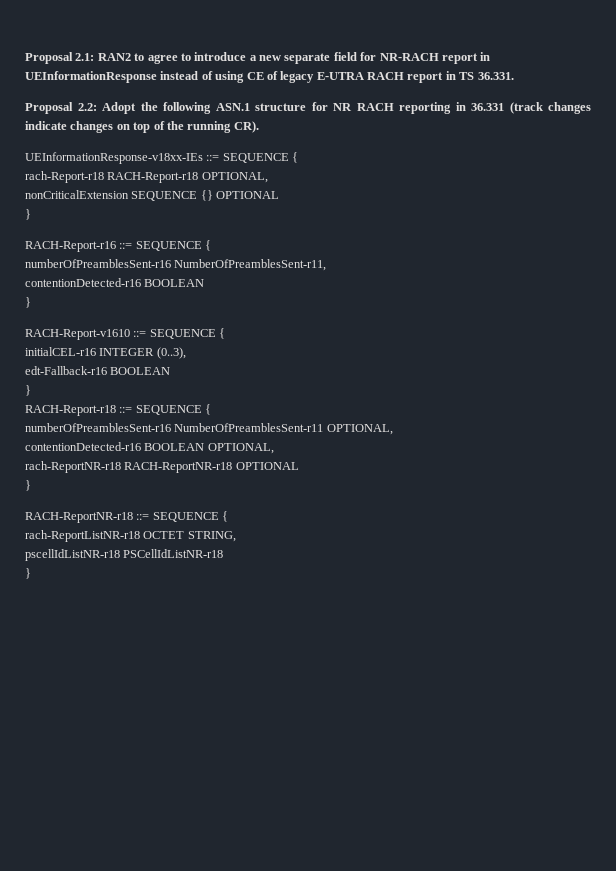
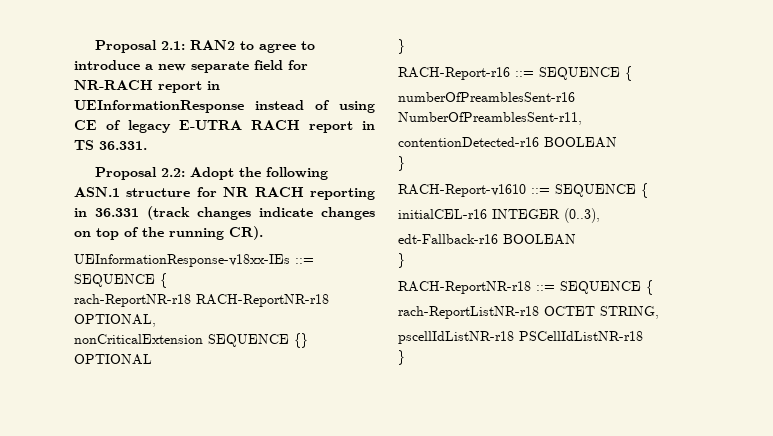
[25,171,199,183] rach-Report-r18 RACH-Report-r18 -> [74,294,329,307] rach-ReportNR-r18 RACH-ReportNR-r18
[25,404,212,416] [25,423,393,435] [25,442,274,454] [25,461,299,473] [25,480,31,491] // RACH-Report-r18 ::= SEQUENCE { // numberOfPreamblesSent-r16 NumberOfPreamblesSent-r11 OPTIONAL, // contentionDetected-r16 BOOLEAN OPTIONAL, // rach-ReportNR-r18 RACH-ReportNR-r18 OPTIONAL // } -> (405, 260) none

